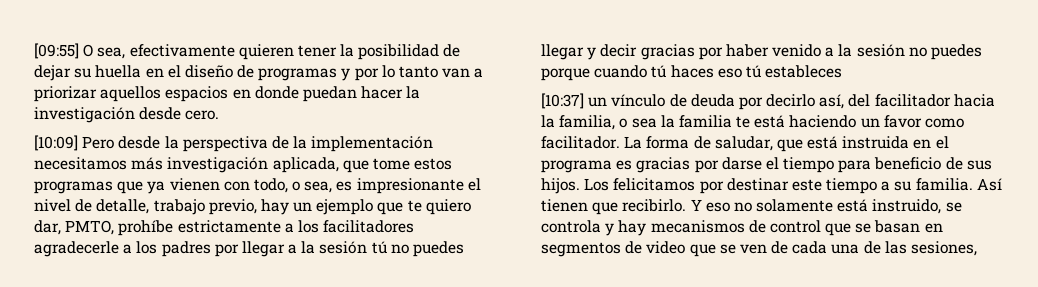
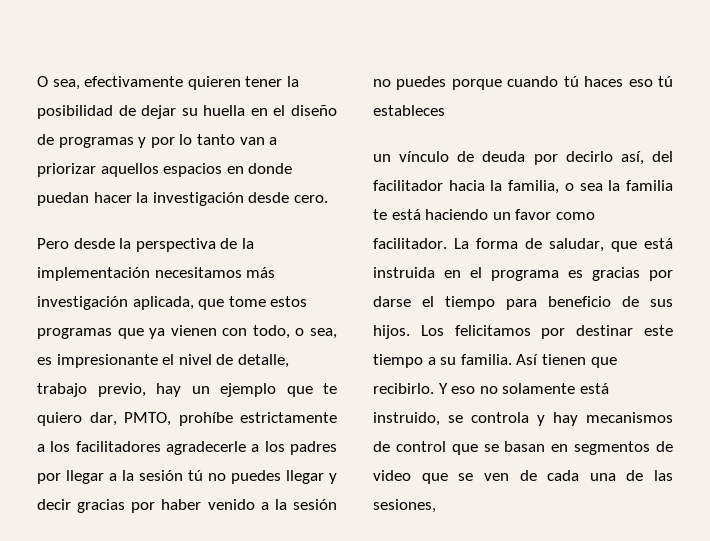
[34,43,79,59] [09:55] -> (37, 81) none
[34,135,78,151] [10:09] -> (328, 199) none
[541,93,584,109] [10:37] -> (445, 110) none

